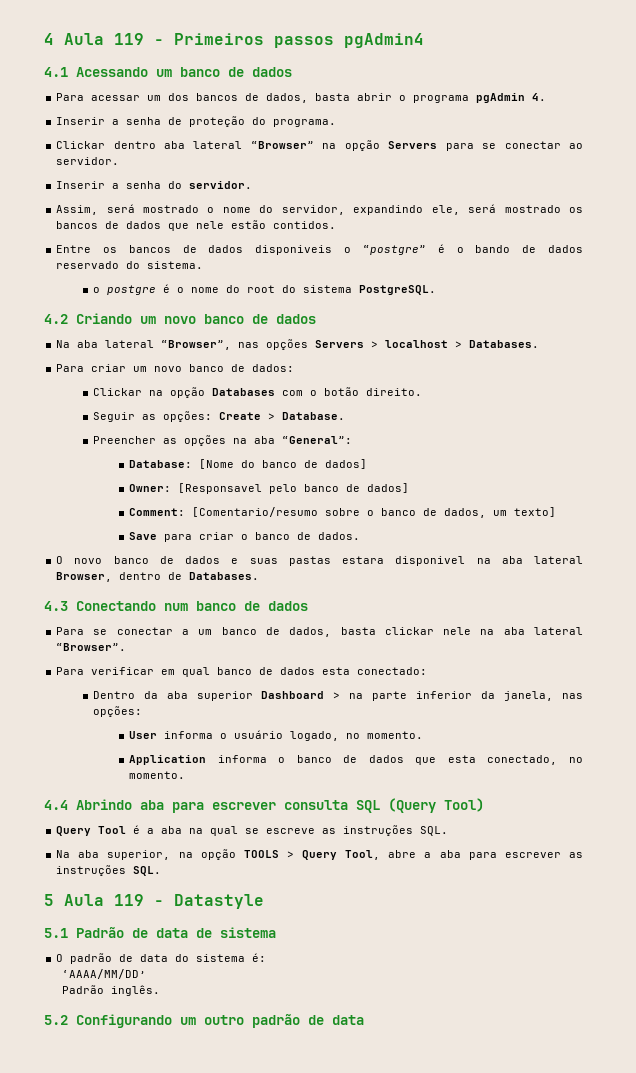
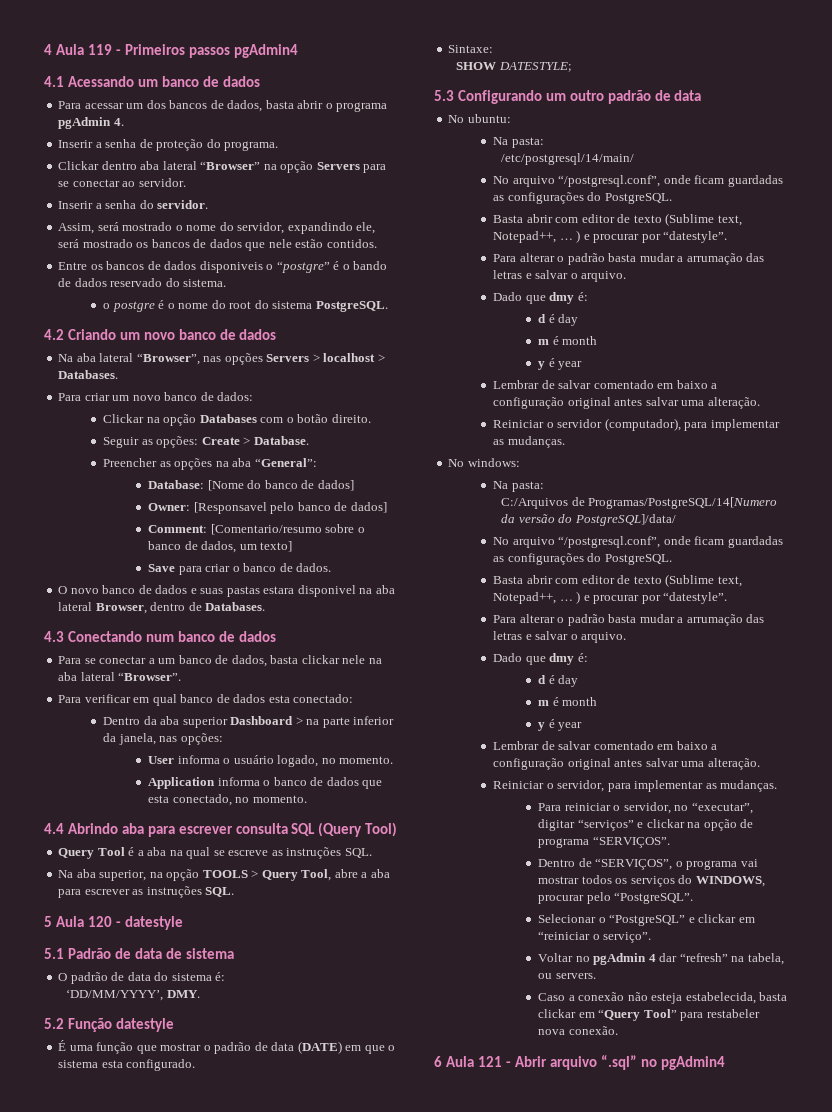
[114,894,264,909] 119 - Datastyle -> [88,916,184,930] 120 - datestyle
[62,969,147,979] [62,985,161,996] [44,1015,68,1025] ‘AAAA/MM/DD’ // Padrão inglês. // 5.2 -> [66,989,200,1001] [44,1018,174,1032] [58,1040,396,1054] [58,1059,196,1071] [448,45,494,53] [456,62,572,72] [434,90,454,101] ‘DD/MM/YYYY’, DMY. // 5.2 Função datestyle // É uma função que mostrar o padrão de data (DATE) em que o sistema esta configurado. // Sintaxe: // SHOW DATESTYLE; // 5.3
(364, 1020) none -> [448,114,511,123] [493,137,544,148] [501,153,635,165] [493,175,783,187] [493,192,672,204] [493,213,742,226] [493,230,728,243] [493,253,765,265] [493,270,627,282] [493,292,588,304] [537,314,579,326] [537,336,598,345] [537,358,583,370] [493,380,718,389] [493,397,760,409] [493,418,780,431] [493,436,565,448] [448,458,520,467] [493,481,544,492] [501,497,778,509] [501,514,676,526] [493,536,783,548] [493,553,672,565] [493,574,742,587] [493,591,728,604] [493,614,765,626] [493,631,627,643] [493,653,588,665] [537,675,579,687] [537,697,598,706] [537,719,583,731] [493,741,718,750] [493,758,760,770] [493,780,778,792] [537,802,753,814] [537,819,754,831] [537,836,670,848] [537,858,758,870] [537,875,765,887] [537,892,694,904] [537,914,755,926] [537,931,652,943] [537,953,784,965] [537,973,596,979] [537,992,788,1004] [537,1009,760,1021] [537,1026,618,1035] [434,1055,726,1070] // No ubuntu: // Na pasta: // /etc/postgresql/14/main/ // No arquivo “/postgresql.conf”, onde ficam guardadas as configurações do PostgreSQL. // Basta abrir com editor de texto (Sublime text, Notepad++, … ) e procurar por “datestyle”. // Para alterar o padrão basta mudar a arrumação das letras e salvar o arquivo. // Dado que dmy é: // d é day // m é month // y é year // Lembrar de salvar comentado em baixo a configuração original antes salvar uma alteração. // Reiniciar o servidor (computador), para implementar as mudanças. // No windows: // Na pasta: // C:/Arquivos de Programas/PostgreSQL/14[Numero da versão do PostgreSQL]/data/ // No arquivo “/postgresql.conf”, onde ficam guardadas as configurações do PostgreSQL. // Basta abrir com editor de texto (Sublime text, Notepad++, … ) e procurar por “datestyle”. // Para alterar o padrão basta mudar a arrumação das letras e salvar o arquivo. // Dado que dmy é: // d é day // m é month // y é year // Lembrar de salvar comentado em baixo a configuração original antes salvar uma alteração. // Reiniciar o servidor, para implementar as mudanças. // Para reiniciar o servidor, no “executar”, digitar “serviços” e clickar na opção de programa “SERVIÇOS”. // Dentro de “SERVIÇOS”, o programa vai mostrar todos os serviços do WINDOWS, procurar pelo “PostgreSQL”. // Selecionar o “PostgreSQL” e clickar em “reiniciar o serviço”. // Voltar no pgAdmin 4 dar “refresh” na tabela, ou servers. // Caso a conexão não esteja estabelecida, basta clickar em “Query Tool” para restabeler nova conexão. // 6 Aula 121 - Abrir arquivo “.sql” no pgAdmin4

